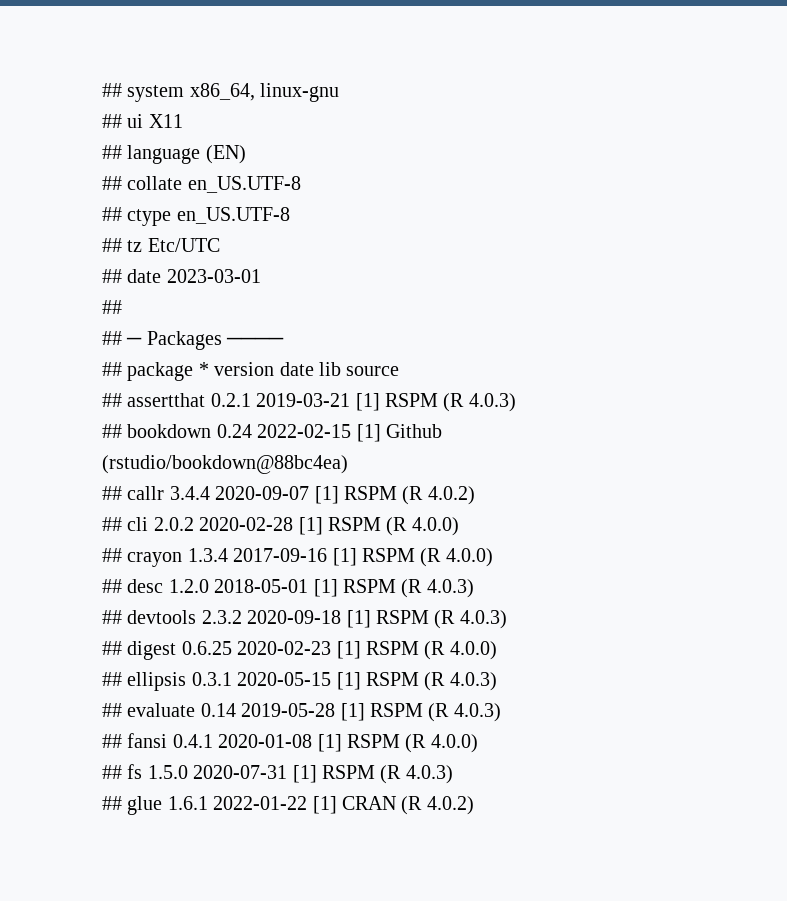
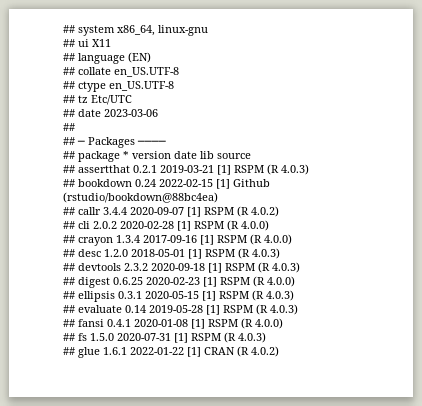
[166,269,261,283] 2023-03-01 -> [104,109,158,117] 2023-03-06

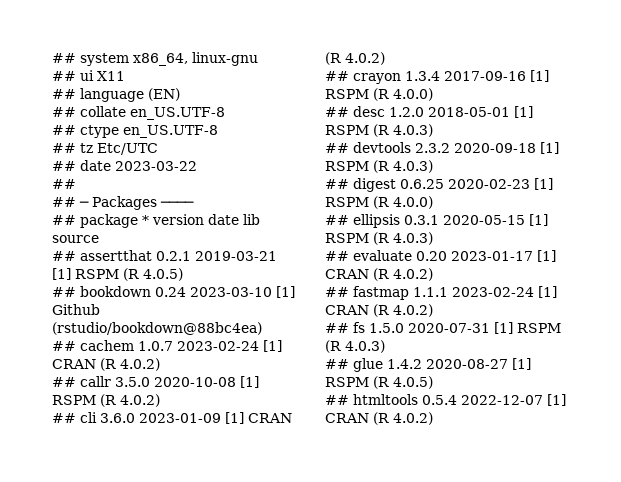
[104,109,158,117] 2023-03-06 -> [115,161,197,171] 2023-03-22
[281,164,309,175] 4.0.3) -> [143,268,183,281] 4.0.5)
[159,179,213,187] 2022-02-15 -> [190,287,272,297] 2023-03-10
(218, 197) none -> [52,340,282,352] [52,358,160,371] // ## cachem 1.0.7 2023-02-24 [1] CRAN (R 4.0.2)
[103,207,184,215] 3.4.4 2020-09-07 -> [115,377,236,387] 3.5.0 2020-10-08
[93,220,269,231] 2.0.2 2020-02-28 [1] RSPM (R 4.0.0) -> [100,412,292,424] [325,52,385,65] 3.6.0 2023-01-09 [1] CRAN (R 4.0.2)
[125,304,298,315] [63,318,283,329] 0.14 2019-05-28 [1] RSPM (R 4.0.3) // ## fansi 0.4.1 2020-01-08 [1] RSPM (R 4.0.0) -> [416,250,556,262] [325,268,433,281] [325,286,557,300] [325,304,433,317] 0.20 2023-01-17 [1] CRAN (R 4.0.2) // ## fastmap 1.1.1 2023-02-24 [1] CRAN (R 4.0.2)
[103,347,184,355] 1.6.1 2022-01-22 -> [387,358,531,370] [325,376,433,389] [325,394,543,405] 1.4.2 2020-08-27 [1] RSPM (R 4.0.5) // ## htmltools 0.5.4 2022-12-07

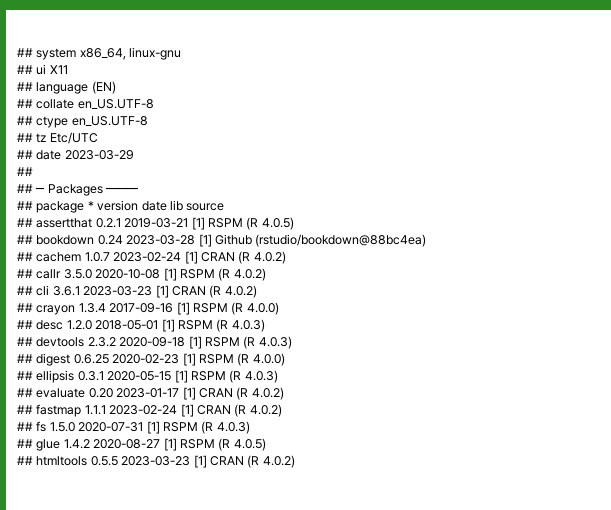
[115,161,197,171] 2023-03-22 -> [64,150,134,160] 2023-03-29
[190,287,272,297] 2023-03-10 -> [126,235,196,245] 2023-03-28
[100,413,221,423] 3.6.0 2023-01-09 -> [52,286,153,296] 3.6.1 2023-03-23
[422,395,543,405] 0.5.4 2022-12-07 -> [90,456,191,466] 0.5.5 2023-03-23

